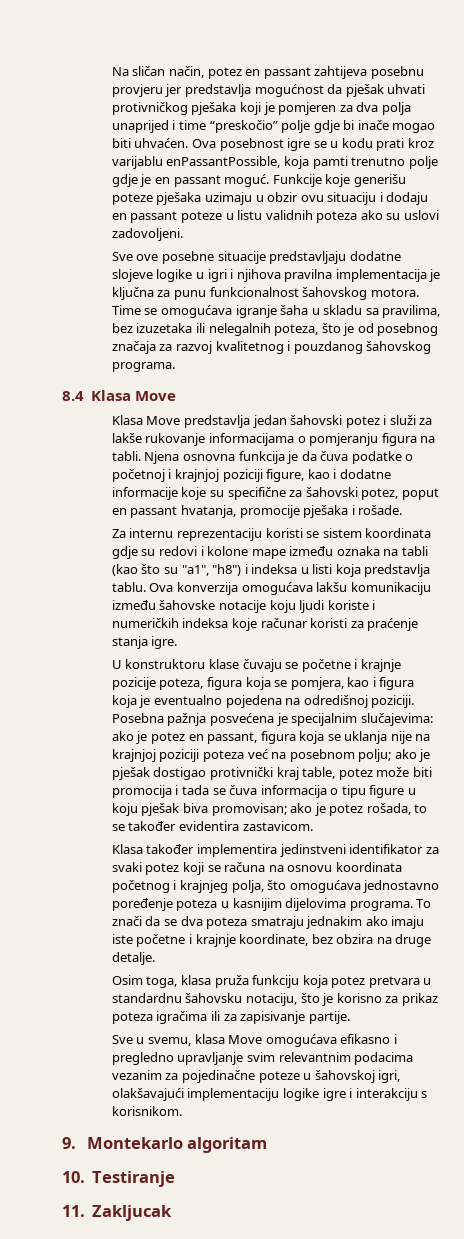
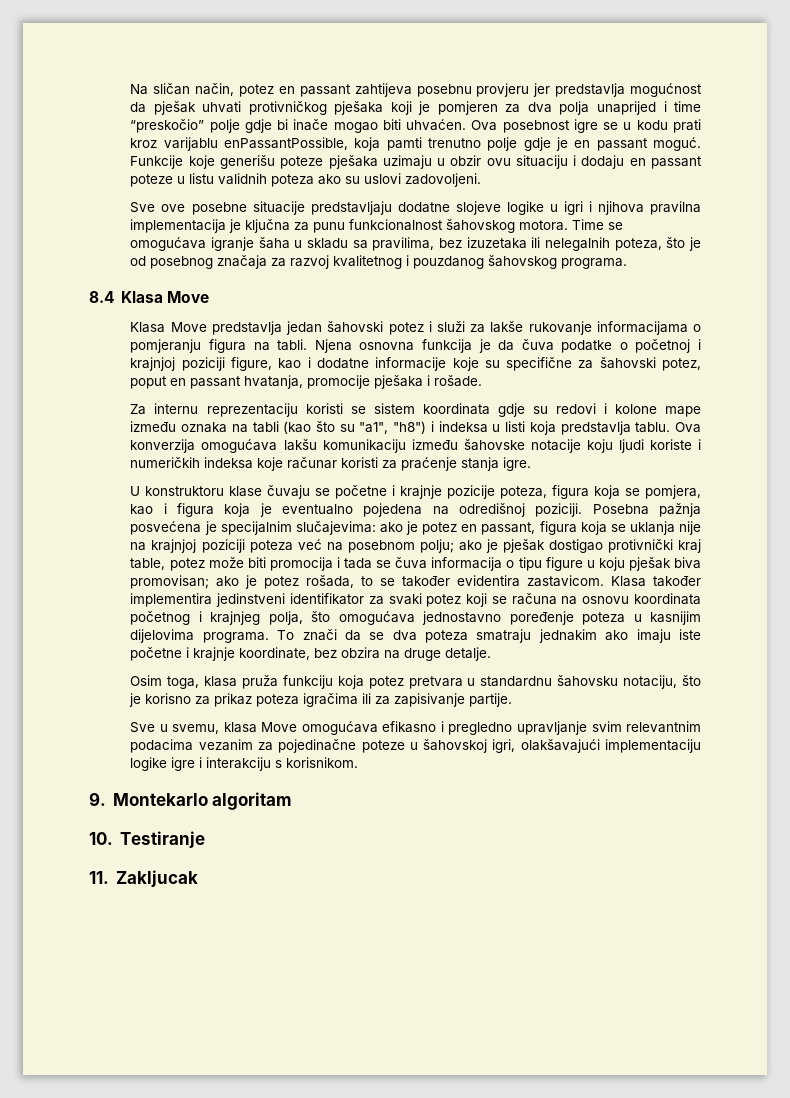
(313, 826) // -> (605, 581) none

